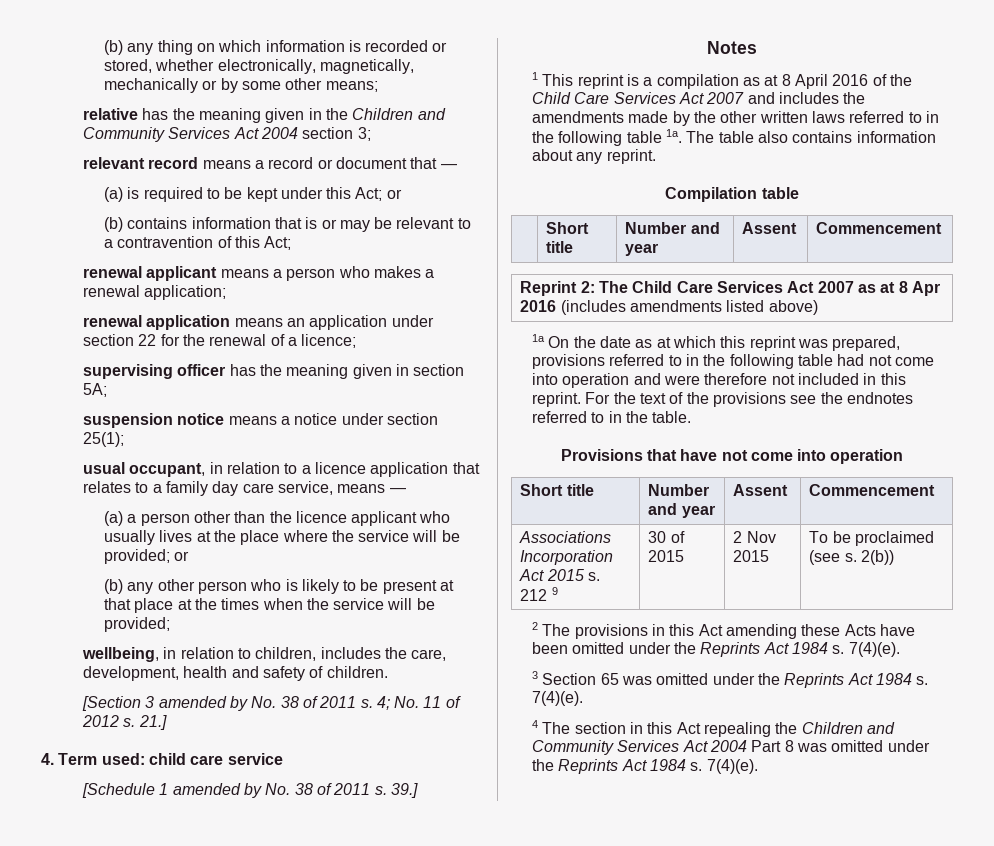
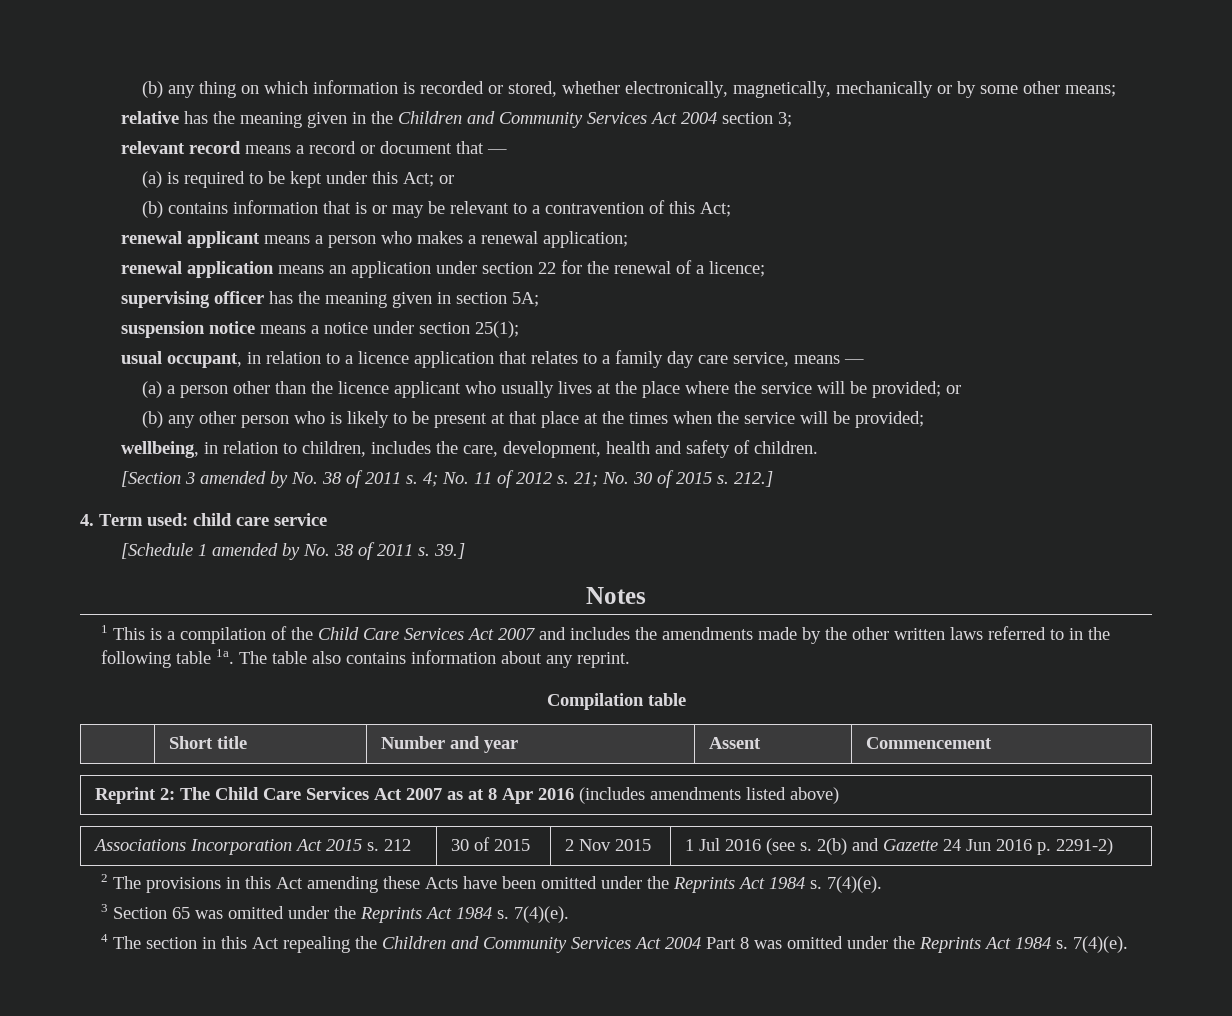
[138,715,167,730] 21.] -> [574,470,774,488] 21; No. 30 of 2015 s. 212.]
[577,74,624,89] reprint -> (145, 633) none
[742,74,869,89] as at 8 April 2016 -> (266, 635) none
[531,334,901,351] [531,354,934,369] [531,373,906,388] [531,392,913,407] [531,411,692,423] [560,449,904,464] [520,484,594,496] [648,484,710,496] [648,503,715,518] [733,484,789,496] [809,484,936,496] // 1a On the date as at which this reprint was prepared, provisions referred to in the following table had not come into operation and were therefore not included in this reprint. For the text of the provisions see the endnotes referred to in the table. // Provisions that have not come into operation // Short title | Number and year | Assent | Commencement -> (839, 795) none
[551,587,558,595] 9 -> (411, 845) none
[809,531,935,546] [809,550,895,565] To be proclaimed (see s. 2(b)) -> [684,838,1113,855] 1 Jul 2016 (see s. 2(b) and Gazette 24 Jun 2016 p. 2291-2)

